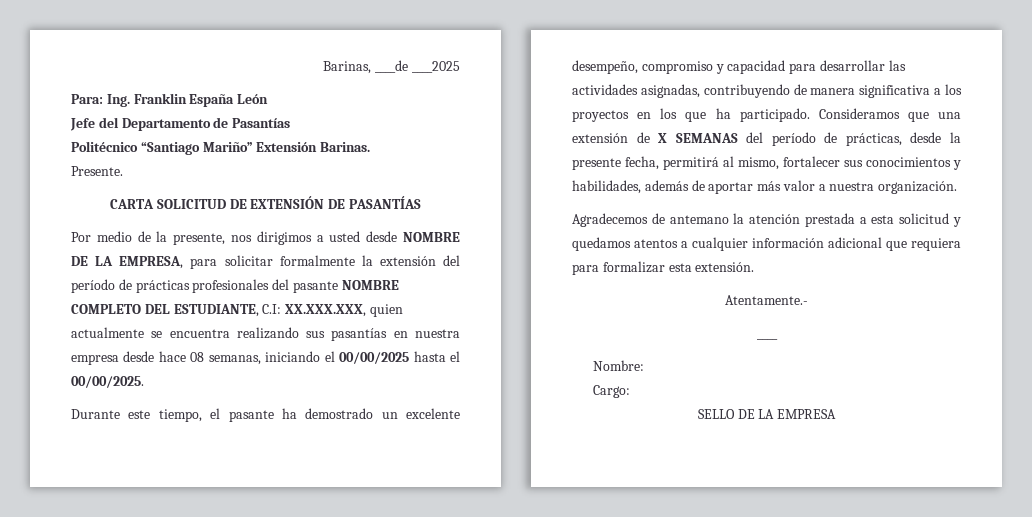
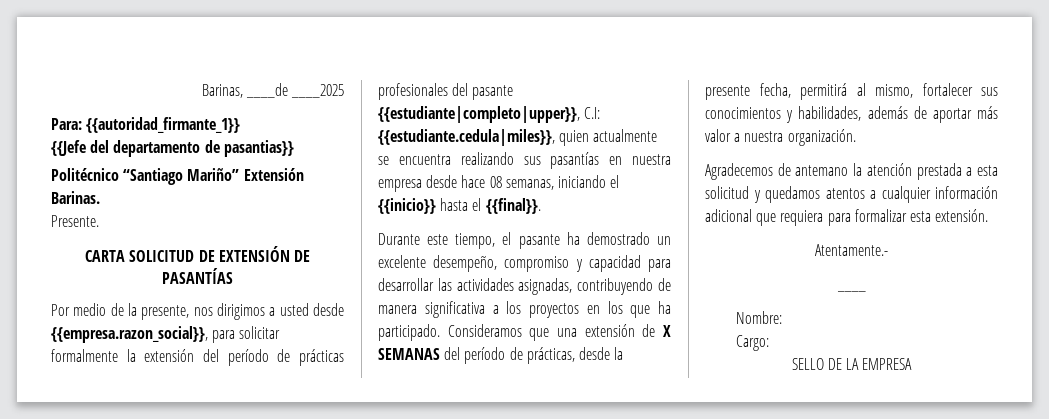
[106,93,269,107] [70,117,291,131] Ing. Franklin España León // Jefe del Departamento de Pasantías -> [86,117,241,133] [51,140,294,157] {{autoridad_firmante_1}} // {{Jefe del departamento de pasantias}}
[403,232,461,242] [71,256,184,269] NOMBRE DE LA EMPRESA, -> [51,326,208,343] {{empresa.razon_social}},
[341,280,399,290] [71,304,367,317] NOMBRE COMPLETO DEL ESTUDIANTE, C.I: XX.XXX.XXX, -> [378,106,601,123] [378,129,555,146] {{estudiante|completo|upper}}, C.I: {{estudiante.cedula|miles}},
[339,352,410,364] 00/00/2025 -> [378,198,436,214] {{inicio}}
[71,376,144,388] 00/00/2025. -> [485,198,541,214] {{final}}.

